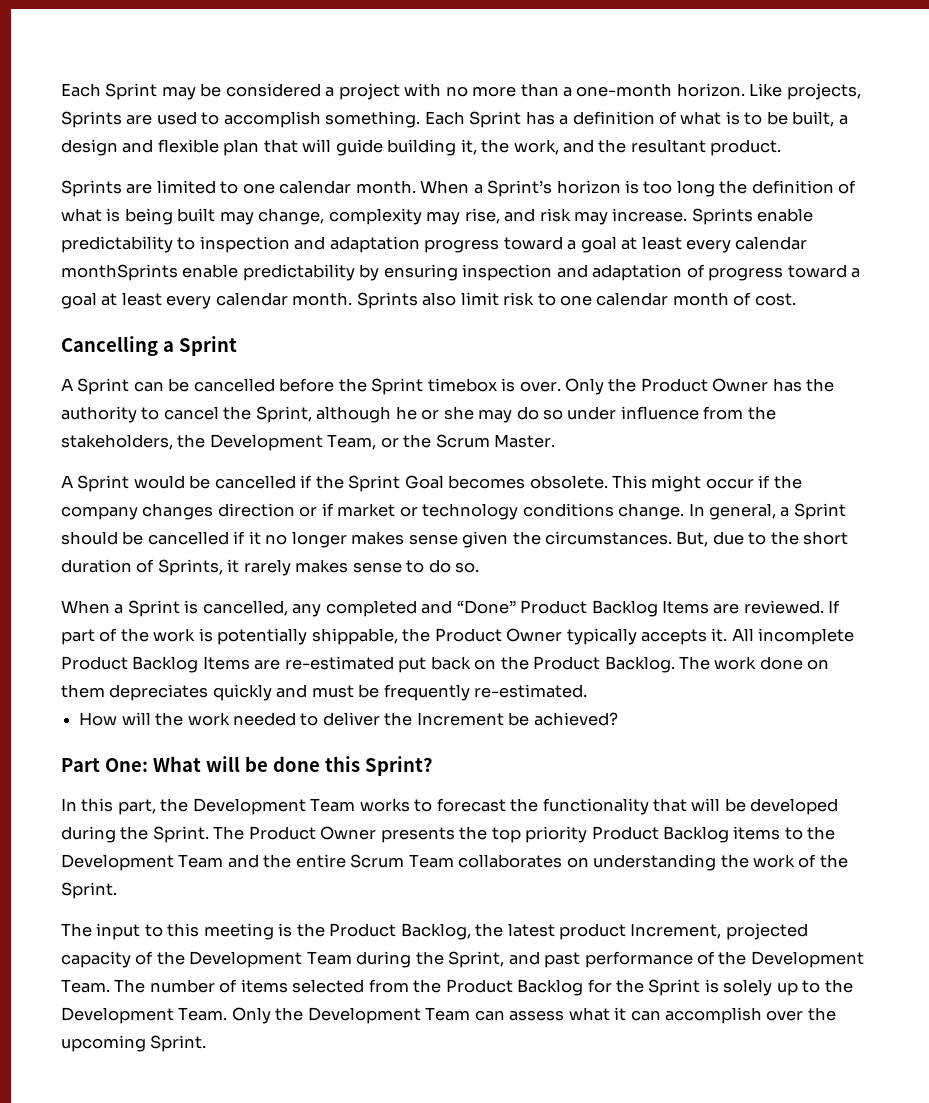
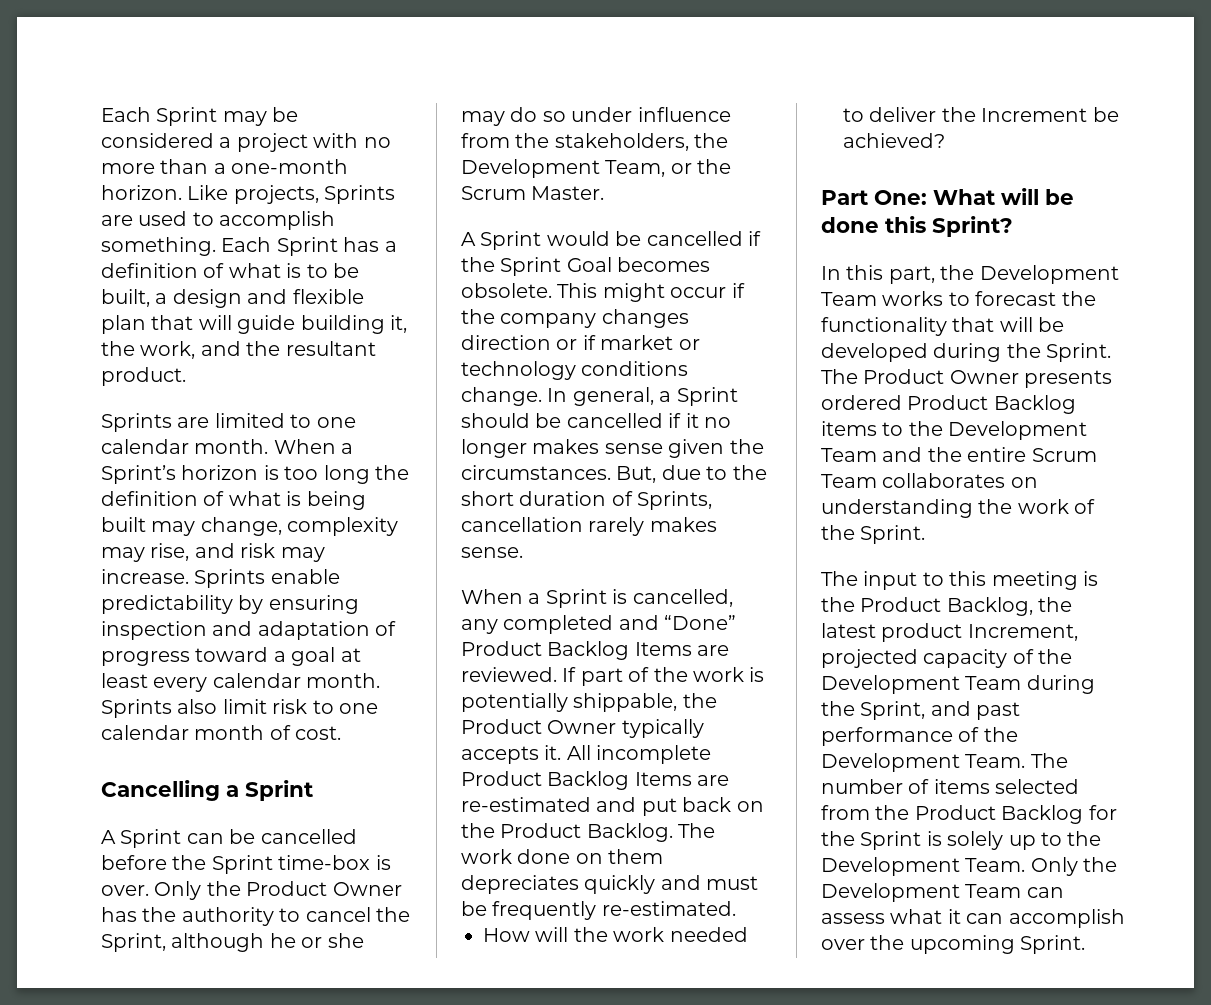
[177,236,808,253] [61,264,355,281] to inspection and adaptation progress toward a goal at least every calendar monthSprints enable predictability -> (233, 604) none
[427,378,497,392] timebox -> [278,855,371,870] time-box
[227,559,240,573] it -> [461,517,583,532] cancellation
[352,559,480,573] sense to do so. -> [461,547,523,558] sense.
(394, 663) none -> [596,797,637,812] and
[459,826,588,843] the top priority -> [821,395,902,410] ordered

